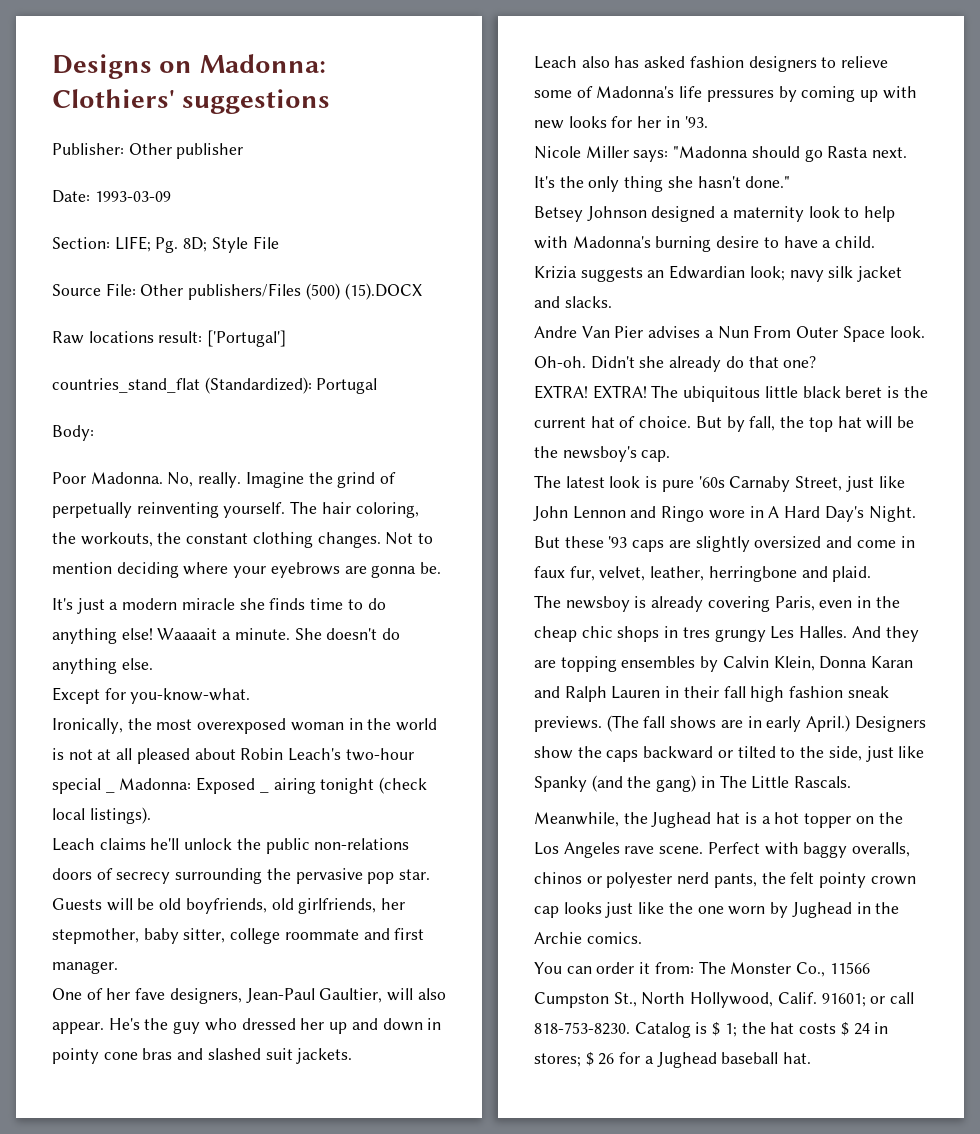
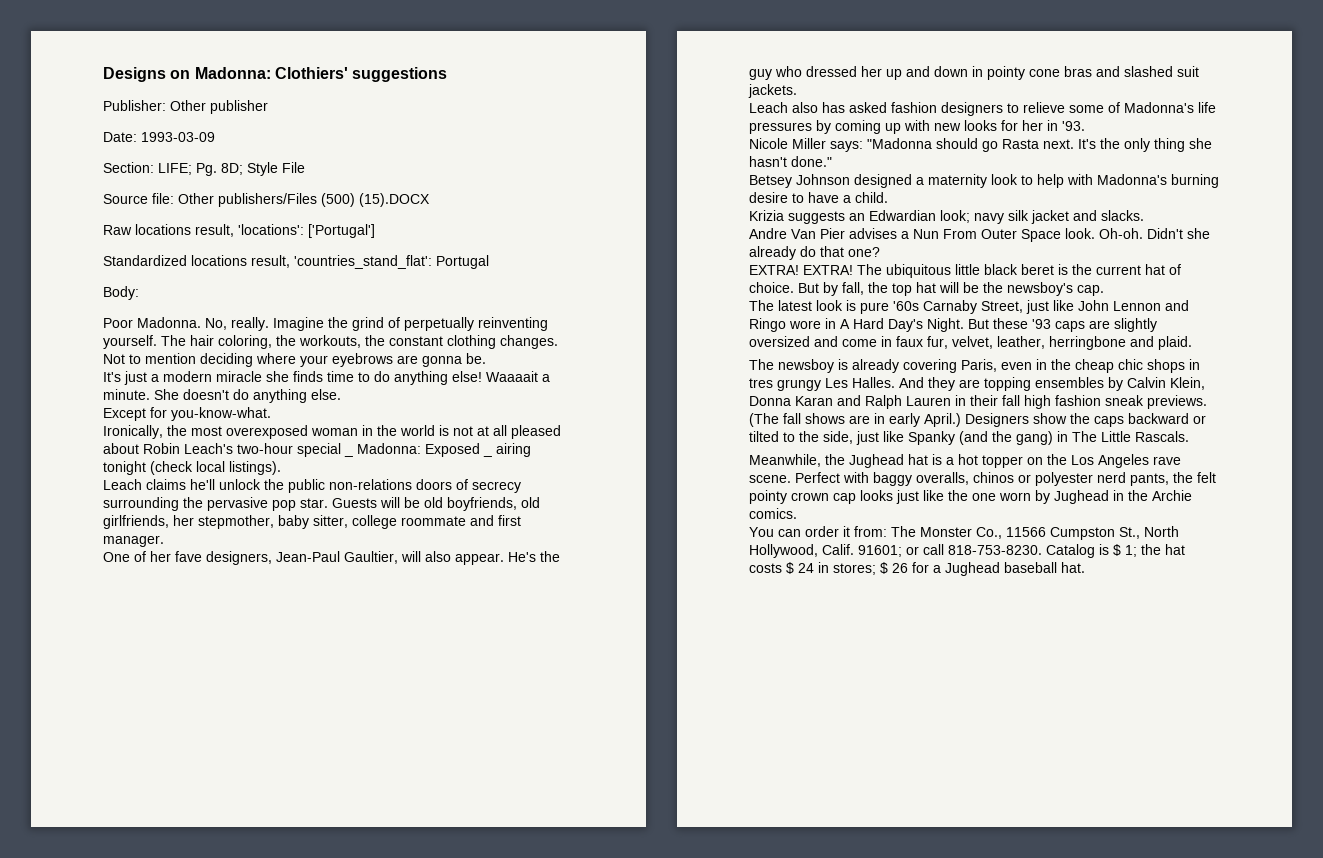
[105,283,136,296] File: -> [152,193,174,204] file:
[158,331,203,343] result: -> [195,224,304,237] result, 'locations':
[52,377,312,394] countries_stand_flat (Standardized): -> [103,255,432,269] Standardized locations result, 'countries_stand_flat':

